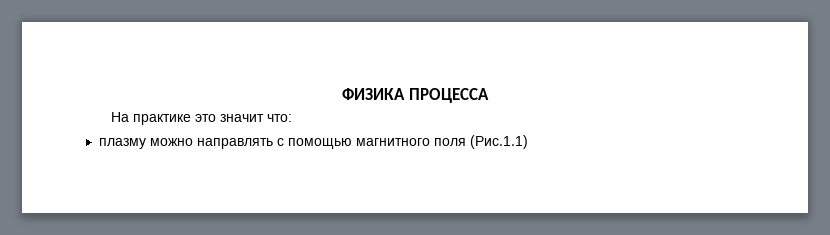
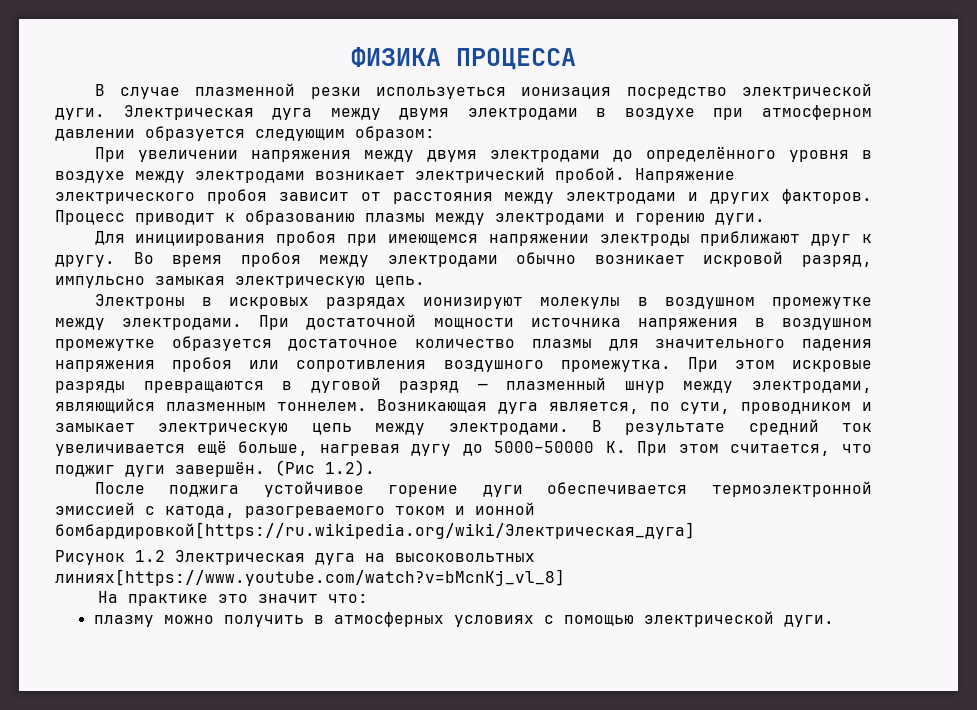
(489, 95) none -> [94,83,872,99] [55,105,872,120] [55,126,435,141] [94,146,873,162] [55,167,735,183] [55,189,873,204] [55,210,765,225] [94,231,872,246] [55,251,872,267] [55,276,425,288] [94,294,872,309] [55,314,872,330] [55,336,872,351] [55,357,872,372] [55,377,872,393] [55,398,873,414] [55,419,872,435] [55,440,872,456] [55,460,375,477] [94,481,872,497] [55,502,535,518] [55,522,695,539] [55,550,535,565] [55,569,565,586] // В случае плазменной резки используеться ионизация посредство электрической дуги. Электрическая дуга между двумя электродами в воздухе при атмосферном давлении образуется следующим образом: // При увеличении напряжения между двумя электродами до определённого уровня в воздухе между электродами возникает электрический пробой. Напряжение электрического пробоя зависит от расстояния между электродами и других факторов. Процесс приводит к образованию плазмы между электродами и горению дуги. // Для инициирования пробоя при имеющемся напряжении электроды приближают друг к другу. Во время пробоя между электродами обычно возникает искровой разряд, импульсно замыкая электрическую цепь. // Электроны в искровых разрядах ионизируют молекулы в воздушном промежутке между электродами. При достаточной мощности источника напряжения в воздушном промежутке образуется достаточное количество плазмы для значительного падения напряжения пробоя или сопротивления воздушного промежутка. При этом искровые разряды превращаются в дуговой разряд — плазменный шнур между электродами, являющийся плазменным тоннелем. Возникающая дуга является, по сути, проводником и замыкает электрическую цепь между электродами. В результате средний ток увеличивается ещё больше, нагревая дугу до 5000–50000 K. При этом считается, что поджиг дуги завершён. (Рис 1.2). // После поджига устойчивое горение дуги обеспечивается термоэлектронной эмиссией с катода, разогреваемого током и ионной бомбардировкой[https://ru.wikipedia.org/wiki/Электрическая_дуга] // Рисунок 1.2 Электрическая дуга на высоковольтных линиях[https://www.youtube.com/watch?v=bMcnKj_vl_8]
[196,135,528,149] направлять с помощью магнитного поля (Рис.1.1) -> [223,611,834,627] получить в атмосферных условиях с помощью электрической дуги.

